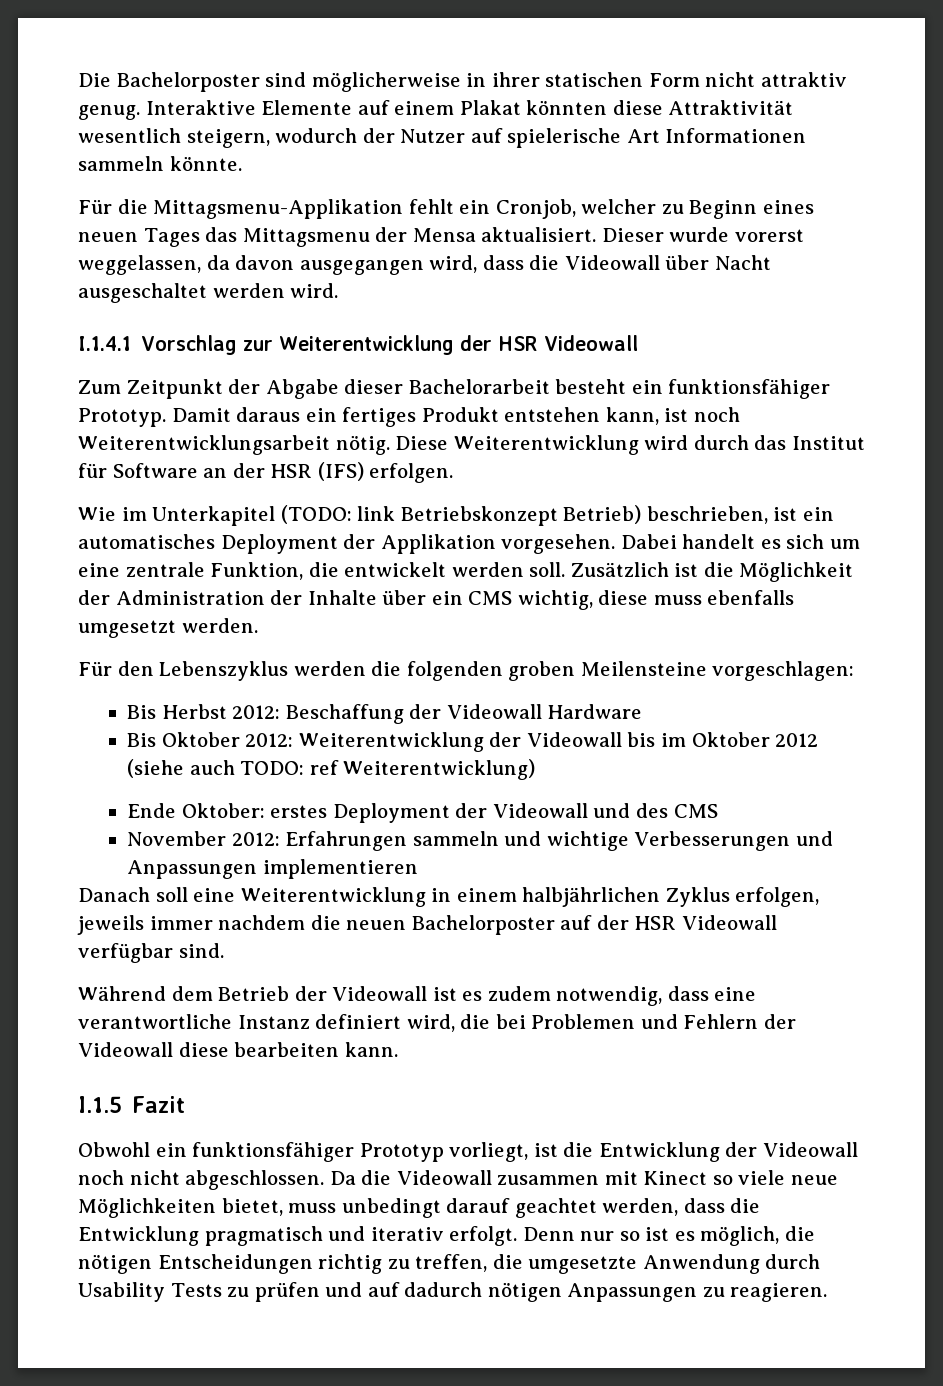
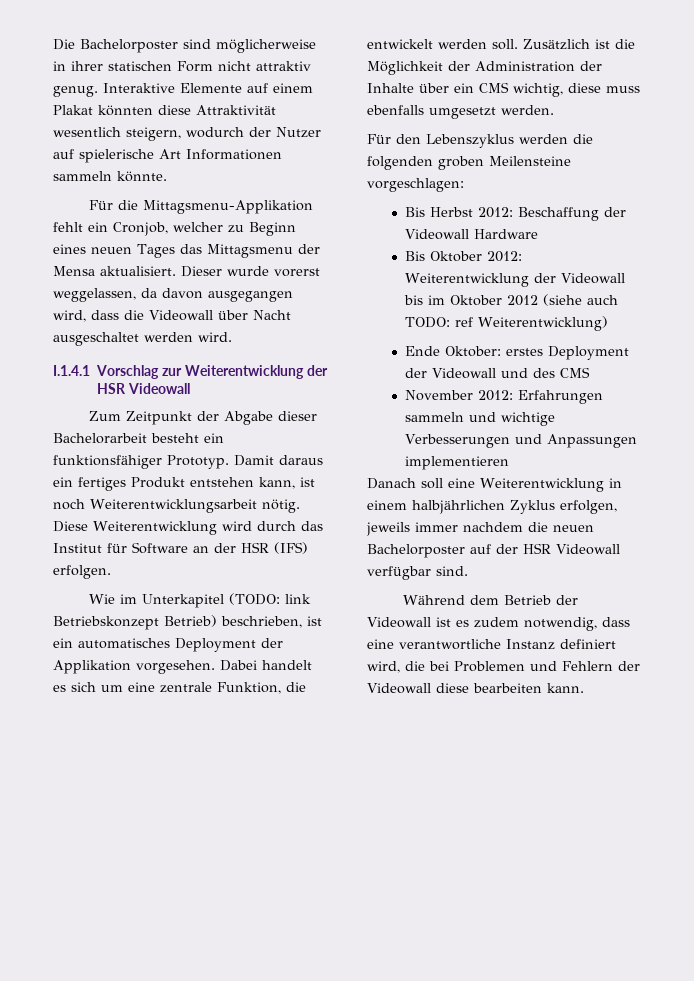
[78,1096,186,1113] [78,1142,858,1162] [78,1170,838,1190] [78,1198,761,1218] [78,1226,815,1246] [78,1254,821,1274] [78,1282,828,1302] // I.1.5 Fazit // Obwohl ein funktionsfähiger Prototyp vorliegt, ist die Entwicklung der Videowall noch nicht abgeschlossen. Da die Videowall zusammen mit Kinect so viele neue Möglichkeiten bietet, muss unbedingt darauf geachtet werden, dass die Entwicklung pragmatisch und iterativ erfolgt. Denn nur so ist es möglich, die nötigen Entscheidungen richtig zu treffen, die umgesetzte Anwendung durch Usability Tests zu prüfen und auf dadurch nötigen Anpassungen zu reagieren. -> (584, 688) none

